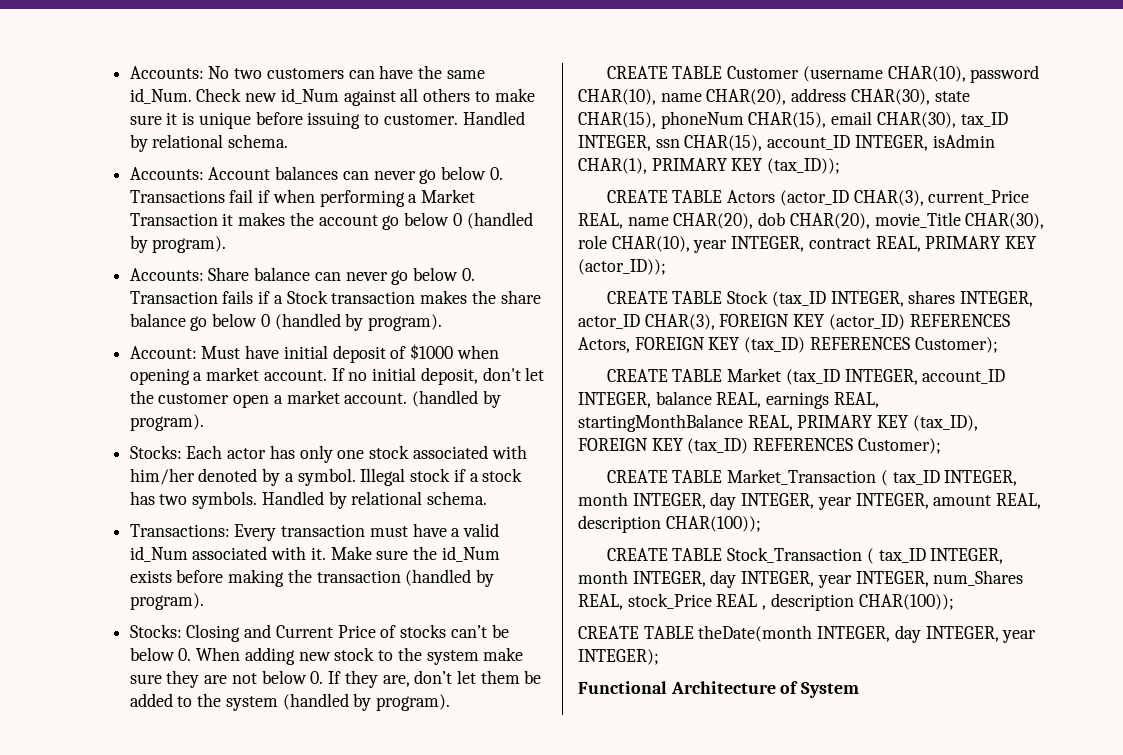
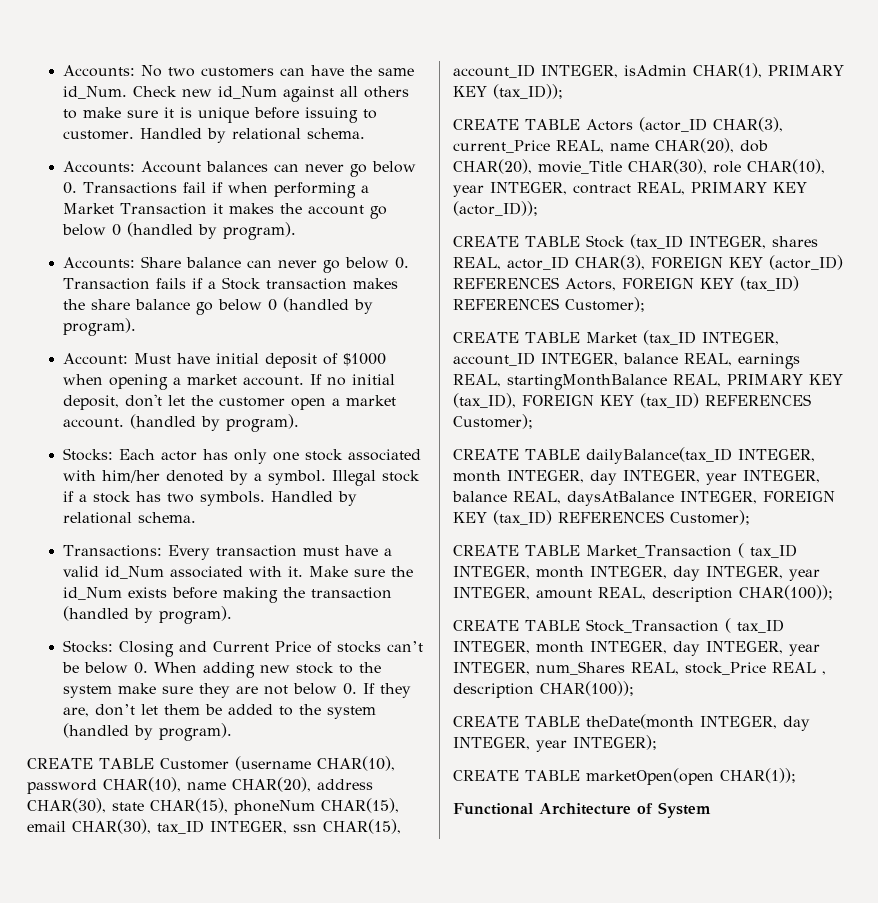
[960,291,1034,307] INTEGER, -> [453,257,501,270] REAL,
(941, 446) none -> [453,447,815,464] [453,470,820,485] [452,491,835,506] [453,510,750,525] // CREATE TABLE dailyBalance(tax_ID INTEGER, month INTEGER, day INTEGER, year INTEGER, balance REAL, daysAtBalance INTEGER, FOREIGN KEY (tax_ID) REFERENCES Customer);
(659, 657) none -> [453,768,796,785] // CREATE TABLE marketOpen(open CHAR(1));

